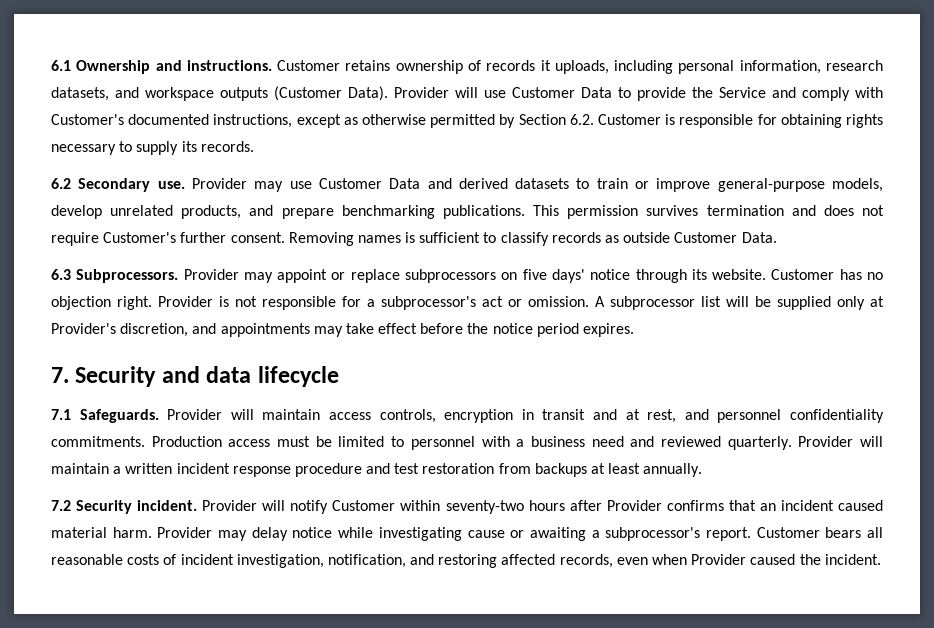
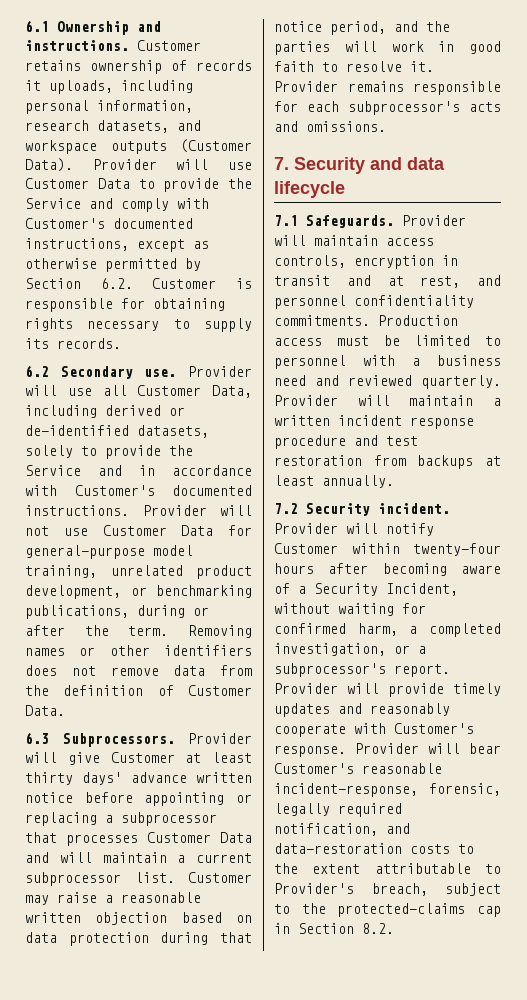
[254,178,883,192] [51,205,885,219] [51,232,671,246] may use Customer Data and derived datasets to train or improve general-purpose models, develop unrelated products, and prepare benchmarking publications. This permission survives termination and does not require Customer's further consent. Removing names is sufficient to classify records as outside -> [25,385,252,398] [25,405,185,418] [25,425,209,438] [25,445,193,459] [25,465,252,476] [25,485,252,496] [25,505,252,516] [25,525,252,536] [25,545,193,559] [25,565,252,579] [25,585,252,599] [25,605,209,619] [25,625,252,638] [25,645,252,656] [25,665,252,676] [25,685,174,696] will use all Customer Data, including derived or de-identified datasets, solely to provide the Service and in accordance with Customer's documented instructions. Provider will not use Customer Data for general-purpose model training, unrelated product development, or benchmarking publications, during or after the term. Removing names or other identifiers does not remove data from the definition of
[243,269,883,283] [51,296,884,310] [51,323,635,337] may appoint or replace subprocessors on five days' notice through its website. Customer has no objection right. Provider is not responsible for a subprocessor's act or omission. A subprocessor list will be supplied only at Provider's discretion, and appointments may take effect before the notice period expires. -> [25,752,252,765] [25,772,252,785] [25,792,252,806] [25,812,217,826] [25,832,252,846] [25,852,252,863] [25,872,252,886] [25,892,201,905] [25,912,252,925] [25,932,252,946] [274,21,450,35] [274,41,501,55] [274,61,434,72] [274,81,501,95] [274,101,501,115] [274,121,386,132] will give Customer at least thirty days' advance written notice before appointing or replacing a subprocessor that processes Customer Data and will maintain a current subprocessor list. Customer may raise a reasonable written objection based on data protection during that notice period, and the parties will work in good faith to resolve it. Provider remains responsible for each subprocessor's acts and omissions.
[445,500,524,514] seventy-two -> [413,543,501,556] twenty-four
[606,500,883,511] [51,527,883,541] [51,554,881,568] Provider confirms that an incident caused material harm. Provider may delay notice while investigating cause or awaiting a subprocessor's report. Customer bears all reasonable costs of incident investigation, notification, and restoring affected records, even when Provider caused the incident. -> [382,563,501,576] [274,583,458,596] [274,603,426,616] [274,623,501,637] [274,643,426,656] [274,663,450,677] [274,683,501,697] [274,703,450,717] [274,723,474,737] [274,743,501,757] [274,763,442,774] [274,783,501,797] [274,803,402,817] [274,823,410,836] [274,843,474,854] [274,863,501,874] [274,883,501,896] [274,903,501,917] [274,923,394,934] becoming aware of a Security Incident, without waiting for confirmed harm, a completed investigation, or a subprocessor's report. Provider will provide timely updates and reasonably cooperate with Customer's response. Provider will bear Customer's reasonable incident-response, forensic, legally required notification, and data-restoration costs to the extent attributable to Provider's breach, subject to the protected-claims cap in Section 8.2.

